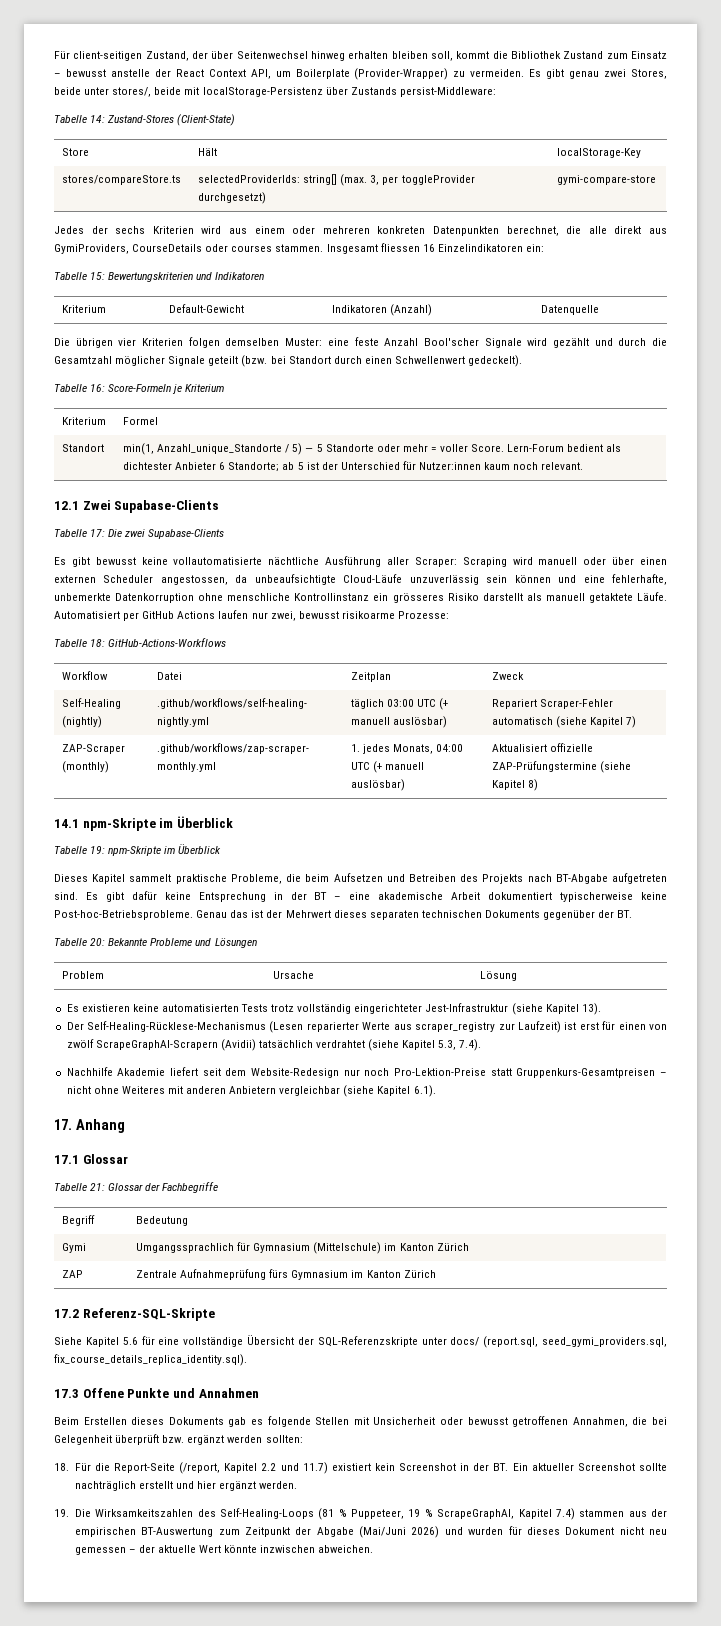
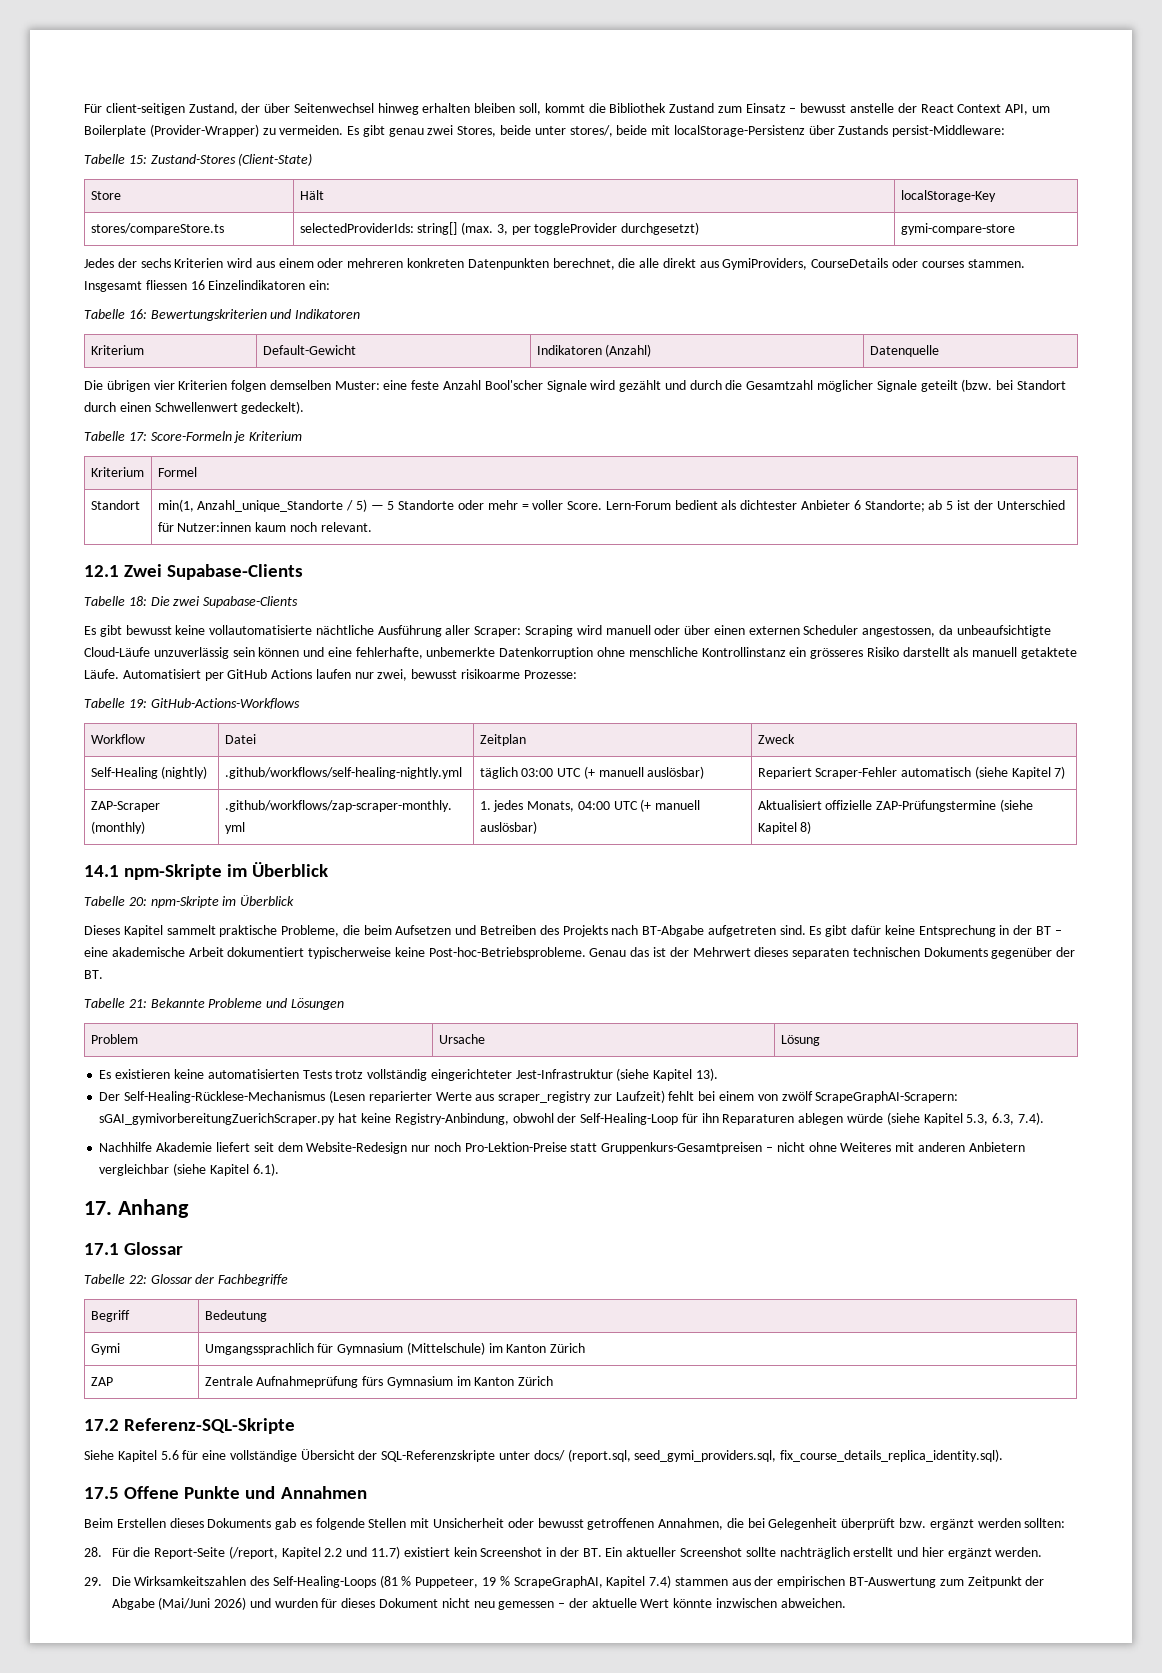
[90,115,106,123] 14: -> [128,155,147,164] 15:
[90,272,106,280] 15: -> [128,309,147,319] 16:
[90,384,106,392] 16: -> [128,432,147,441] 17:
[90,529,106,537] 17: -> [128,596,147,606] 18:
[90,639,106,647] 18: -> [128,699,147,708] 19:
[90,846,106,854] 19: -> [128,897,147,906] 20:
[90,938,106,946] 20: -> [128,999,147,1008] 21:
[564,1021,667,1030] [66,1039,366,1051] ist erst für einen von zwölf ScrapeGraphAI-Scrapern (Avidii) tatsächlich verdrahtet -> [668,1091,959,1103] [99,1113,883,1125] fehlt bei einem von zwölf ScrapeGraphAI-Scrapern: sGAI_gymivorbereitungZuerichScraper.py hat keine Registry-Anbindung, obwohl der Self-Healing-Loop für ihn Reparaturen ablegen würde
(457, 1045) none -> [992,1113,1015,1125] 6.3,
[90,1183,106,1191] 21: -> [128,1275,147,1284] 22:
[54,1389,79,1398] 17.3 -> [84,1487,119,1499] 17.5
[54,1463,69,1471] 18. -> [84,1547,102,1557] 28.
[54,1509,69,1517] 19. -> [84,1577,102,1586] 29.

